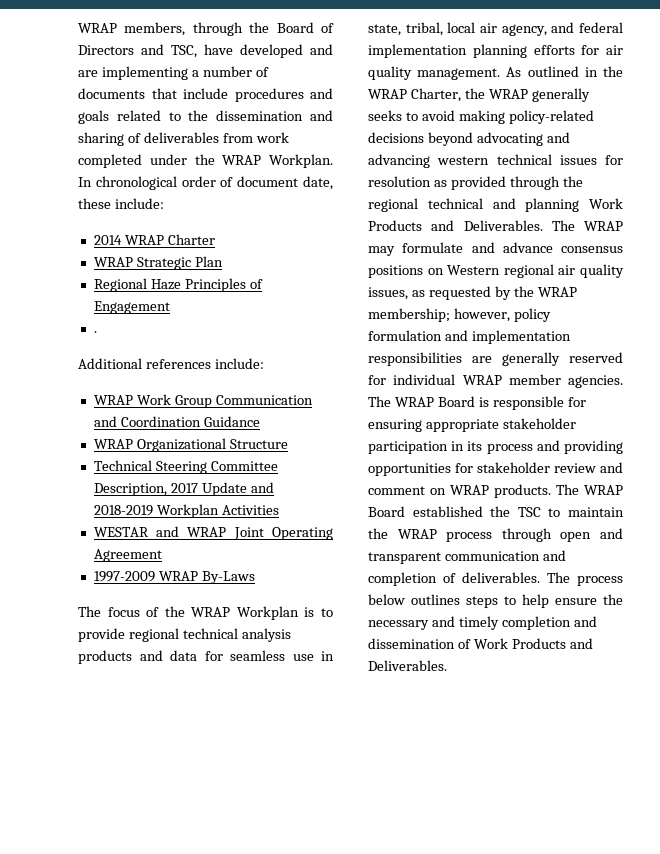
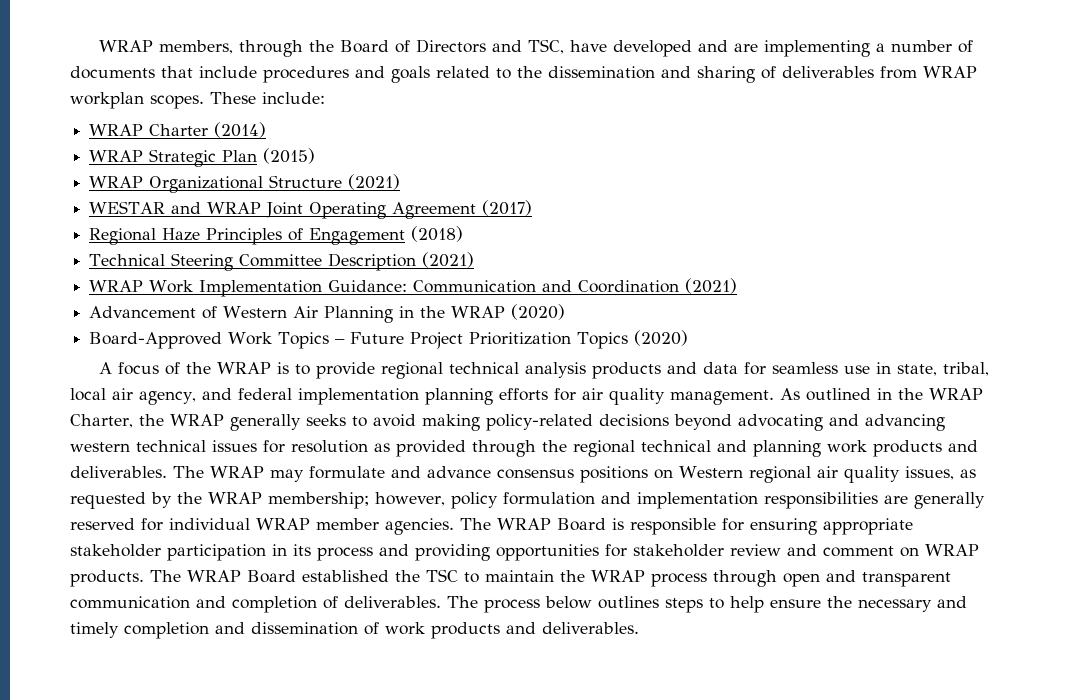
[255,132,289,143] [78,154,333,168] [78,176,333,190] [78,198,164,209] [93,235,122,245] work completed under the WRAP Workplan. In chronological order of document date, these include: // 2014 -> [923,66,977,78] [70,92,325,109] WRAP workplan scopes. These include: //
(215, 239) none -> [214,122,267,138] (2014)
[93,278,263,292] [93,301,170,314] [93,331,97,333] [78,358,264,369] [93,394,313,408] [93,416,260,427] [93,438,288,452] [93,460,278,474] [93,482,274,496] [93,504,279,518] // Regional Haze Principles of Engagement // . // Additional references include: // WRAP Work Group Communication and Coordination Guidance // WRAP Organizational Structure // Technical Steering Committee Description, 2017 Update and 2018-2019 Workplan Activities -> [263,148,316,164] [89,174,401,193] (2015) // WRAP Organizational Structure (2021)
[93,571,255,584] [78,606,101,617] // 1997-2009 WRAP By-Laws // The -> [482,200,533,216] [89,226,464,245] [89,252,475,271] [89,278,738,297] [89,304,566,323] [89,330,689,349] [98,362,112,374] (2017) // Regional Haze Principles of Engagement (2018) // Technical Steering Committee Description (2021) // WRAP Work Implementation Guidance: Communication and Coordination (2021) // Advancement of Western Air Planning in the WRAP (2020) // Board-Approved Work Topics – Future Project Prioritization Topics (2020) // A
[236,606,299,620] Workplan -> (271, 368) none
[589,198,623,209] [368,220,543,231] Work Products and Deliverables. -> [827,440,978,457] [70,466,167,478] work products and deliverables.
[473,638,593,649] [368,660,447,671] Work Products and Deliverables. -> [385,622,639,639] work products and deliverables.

